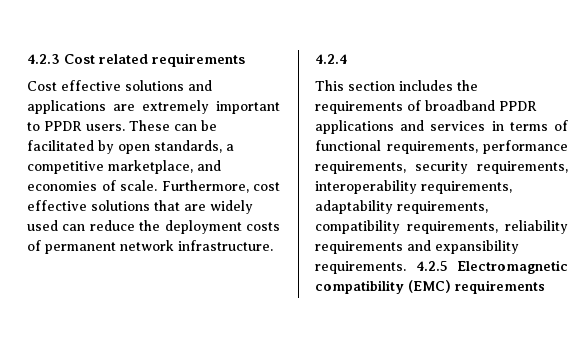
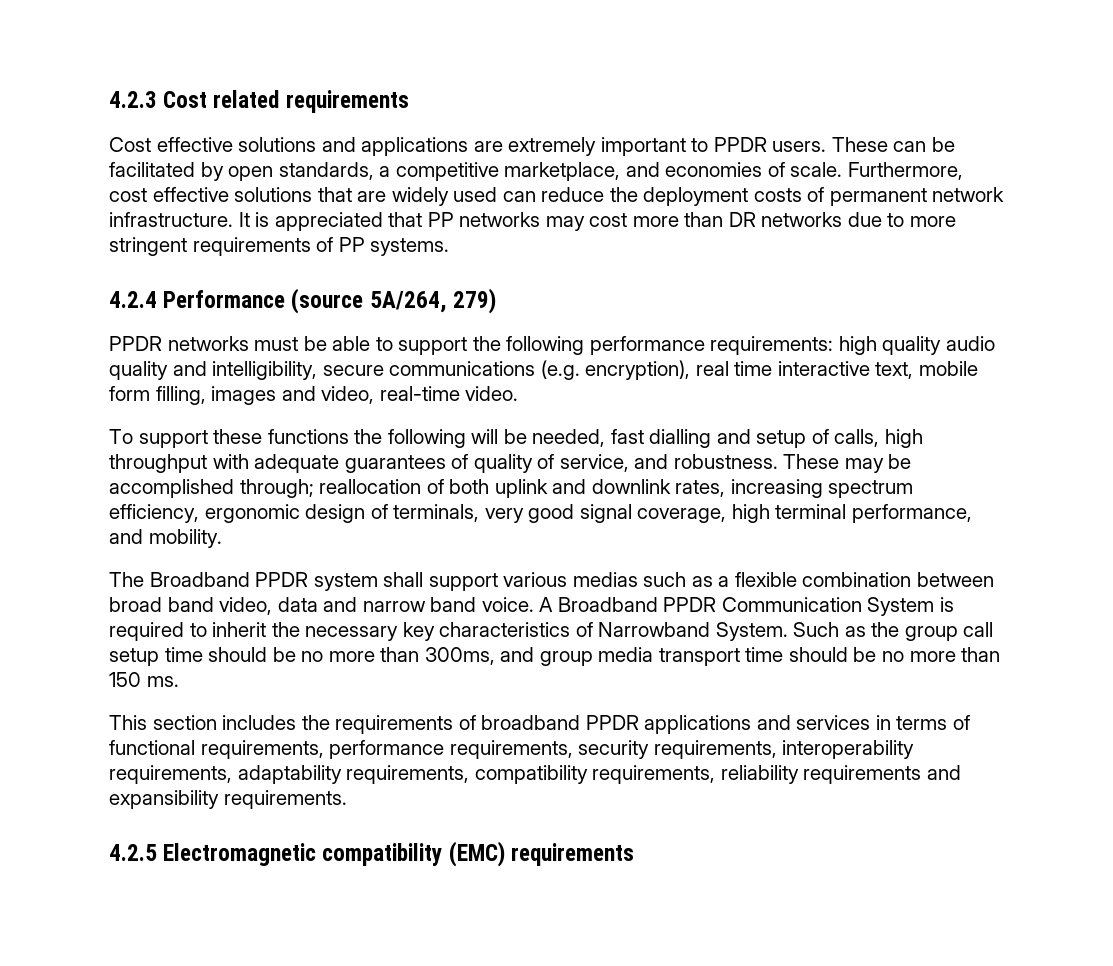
[315,54,347,64] // 4.2.4 -> [238,212,957,231] [109,237,450,256] [109,288,496,314] [109,336,995,355] [109,360,978,380] [109,386,519,405] [109,429,924,448] [109,454,912,473] [109,479,914,498] [109,504,972,523] [109,529,222,548] [109,572,994,591] [109,597,954,616] [109,622,994,641] [109,647,1001,666] [109,672,179,687] It is appreciated that PP networks may cost more than DR networks due to more stringent requirements of PP systems. // 4.2.4 Performance (source 5A/264, 279) // PPDR networks must be able to support the following performance requirements: high quality audio quality and intelligibility, secure communications (e.g. encryption), real time interactive text, mobile form filling, images and video, real-time video. // To support these functions the following will be needed, fast dialling and setup of calls, high throughput with adequate guarantees of quality of service, and robustness. These may be accomplished through; reallocation of both uplink and downlink rates, increasing spectrum efficiency, ergonomic design of terminals, very good signal coverage, high terminal performance, and mobility. // The Broadband PPDR system shall support various medias such as a flexible combination between broad band video, data and narrow band voice. A Broadband PPDR Communication System is required to inherit the necessary key characteristics of Narrowband System. Such as the group call setup time should be no more than 300ms, and group media transport time should be no more than 150 ms.
(406, 267) none -> (347, 799) //

